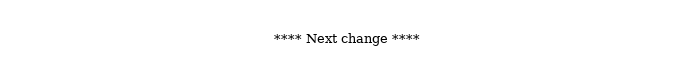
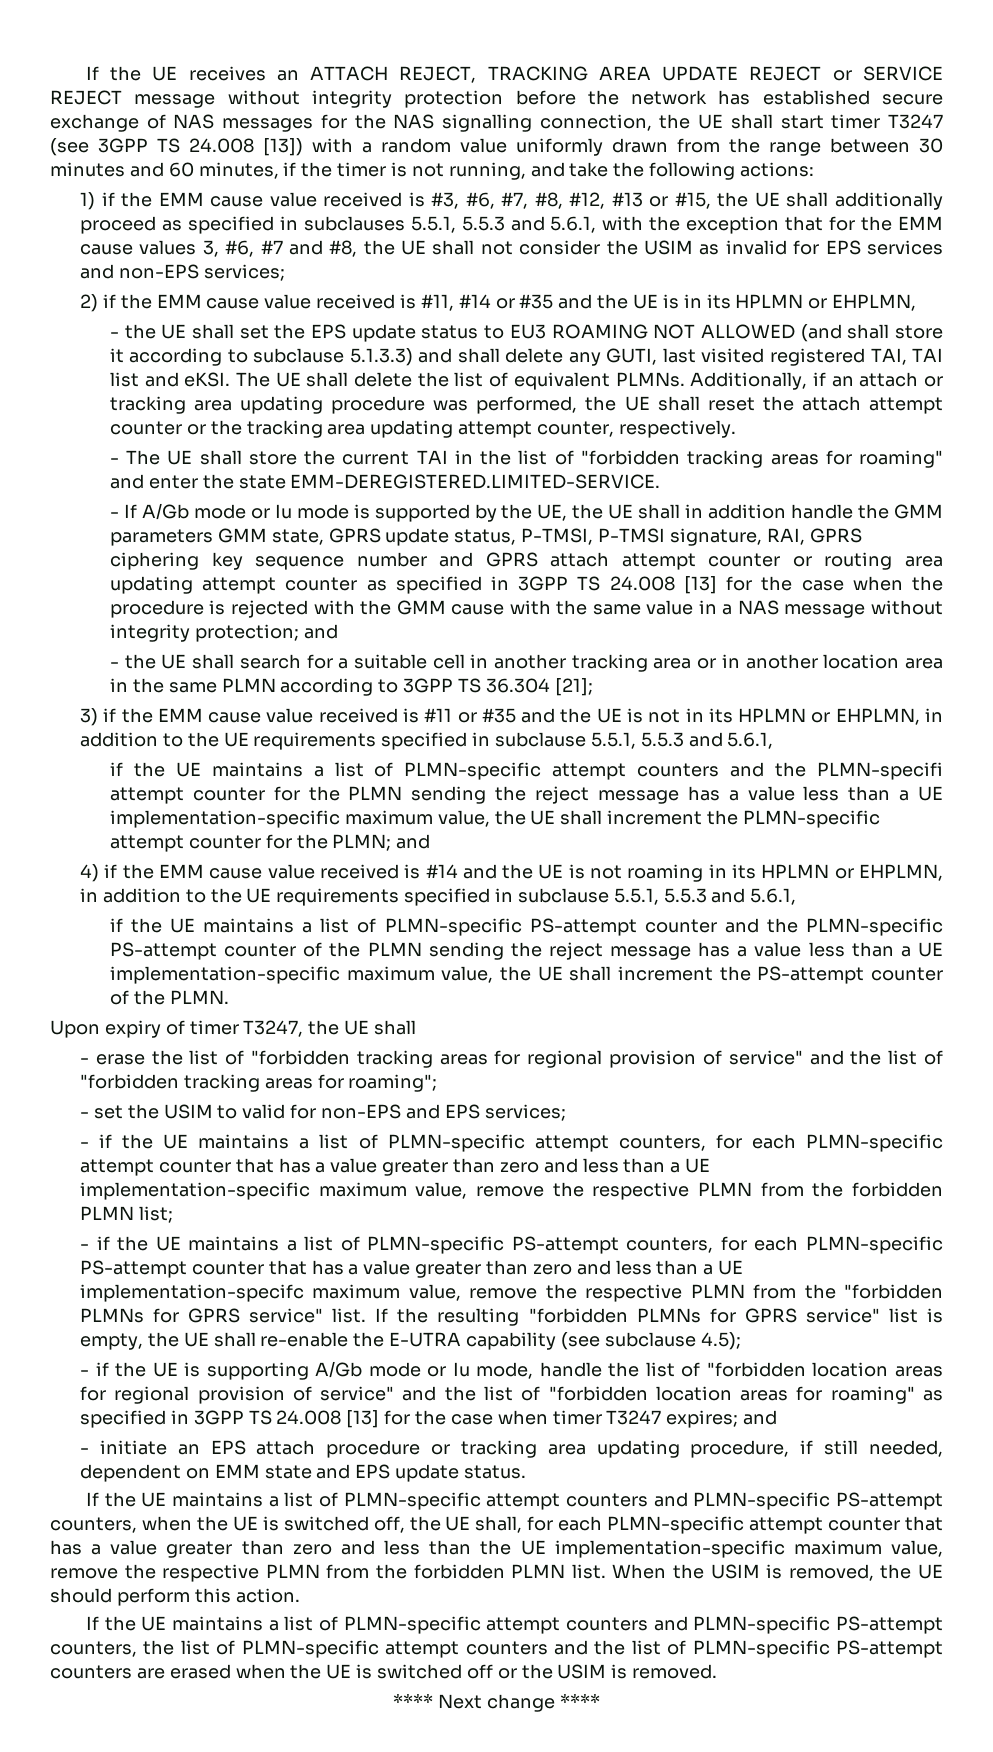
(274, 38) none -> [85,66,943,83] [50,90,943,108] [50,114,943,132] [50,138,943,156] [50,162,815,180] [79,192,943,210] [79,216,943,234] [79,240,944,257] [79,264,285,281] [79,294,917,312] [109,324,943,342] [109,348,943,366] [109,372,943,390] [109,396,944,414] [109,420,736,438] [109,450,943,468] [109,474,661,489] [109,503,944,522] [109,528,862,546] [109,552,943,570] [109,576,943,594] [109,600,943,618] [109,624,338,642] [109,654,943,672] [109,678,593,696] [79,708,943,726] [79,732,774,750] [109,762,943,780] [109,786,943,804] [109,810,880,828] [109,834,431,852] [79,864,943,882] [79,888,797,906] [109,918,943,936] [109,942,943,960] [109,966,943,984] [109,990,229,1005] [50,1020,417,1038] [79,1050,943,1068] [79,1074,438,1092] [79,1104,566,1121] [79,1134,943,1152] [79,1158,711,1176] [79,1182,943,1200] [79,1206,173,1223] [79,1236,943,1254] [79,1260,744,1278] [79,1284,944,1302] [79,1308,944,1326] [79,1332,741,1350] [79,1361,943,1380] [79,1386,943,1404] [79,1410,778,1428] [79,1440,944,1458] [79,1464,526,1482] [85,1492,944,1510] [50,1516,943,1534] [50,1540,943,1558] [50,1564,944,1582] [50,1588,300,1606] [85,1616,944,1634] [50,1640,943,1658] [50,1664,718,1679] If the UE receives an ATTACH REJECT, TRACKING AREA UPDATE REJECT or SERVICE REJECT message without integrity protection before the network has established secure exchange of NAS messages for the NAS signalling connection, the UE shall start timer T3247 (see 3GPP TS 24.008 [13]) with a random value uniformly drawn from the range between 30 minutes and 60 minutes, if the timer is not running, and take the following actions: // 1) if the EMM cause value received is #3, #6, #7, #8, #12, #13 or #15, the UE shall additionally proceed as specified in subclauses 5.5.1, 5.5.3 and 5.6.1, with the exception that for the EMM cause values 3, #6, #7 and #8, the UE shall not consider the USIM as invalid for EPS services and non-EPS services; // 2) if the EMM cause value received is #11, #14 or #35 and the UE is in its HPLMN or EHPLMN, // - the UE shall set the EPS update status to EU3 ROAMING NOT ALLOWED (and shall store it according to subclause 5.1.3.3) and shall delete any GUTI, last visited registered TAI, TAI list and eKSI. The UE shall delete the list of equivalent PLMNs. Additionally, if an attach or tracking area updating procedure was performed, the UE shall reset the attach attempt counter or the tracking area updating attempt counter, respectively. // - The UE shall store the current TAI in the list of "forbidden tracking areas for roaming" and enter the state EMM-DEREGISTERED.LIMITED-SERVICE. // - If A/Gb mode or Iu mode is supported by the UE, the UE shall in addition handle the GMM parameters GMM state, GPRS update status, P-TMSI, P-TMSI signature, RAI, GPRS ciphering key sequence number and GPRS attach attempt counter or routing area updating attempt counter as specified in 3GPP TS 24.008 [13] for the case when the procedure is rejected with the GMM cause with the same value in a NAS message without integrity protection; and // - the UE shall search for a suitable cell in another tracking area or in another location area in the same PLMN according to 3GPP TS 36.304 [21]; // 3) if the EMM cause value received is #11 or #35 and the UE is not in its HPLMN or EHPLMN, in addition to the UE requirements specified in subclause 5.5.1, 5.5.3 and 5.6.1, // if the UE maintains a list of PLMN-specific attempt counters and the PLMN-specifi attempt counter for the PLMN sending the reject message has a value less than a UE implementation-specific maximum value, the UE shall increment the PLMN-specific attempt counter for the PLMN; and // 4) if the EMM cause value received is #14 and the UE is not roaming in its HPLMN or EHPLMN, in addition to the UE requirements specified in subclause 5.5.1, 5.5.3 and 5.6.1, // if the UE maintains a list of PLMN-specific PS-attempt counter and the PLMN-specific PS-attempt counter of the PLMN sending the reject message has a value less than a UE implementation-specific maximum value, the UE shall increment the PS-attempt counter of the PLMN. // Upon expiry of timer T3247, the UE shall // - erase the list of "forbidden tracking areas for regional provision of service" and the list of "forbidden tracking areas for roaming"; // - set the USIM to valid for non-EPS and EPS services; // - if the UE maintains a list of PLMN-specific attempt counters, for each PLMN-specific attempt counter that has a value greater than zero and less than a UE implementation-specific maximum value, remove the respective PLMN from the forbidden PLMN list; // - if the UE maintains a list of PLMN-specific PS-attempt counters, for each PLMN-specific PS-attempt counter that has a value greater than zero and less than a UE implementation-specifc maximum value, remove the respective PLMN from the "forbidden PLMNs for GPRS service" list. If the resulting "forbidden PLMNs for GPRS service" list is empty, the UE shall re-enable the E-UTRA capability (see subclause 4.5); // - if the UE is supporting A/Gb mode or Iu mode, handle the list of "forbidden location areas for regional provision of service" and the list of "forbidden location areas for roaming" as specified in 3GPP TS 24.008 [13] for the case when timer T3247 expires; and // - initiate an EPS attach procedure or tracking area updating procedure, if still needed, dependent on EMM state and EPS update status. // If the UE maintains a list of PLMN-specific attempt counters and PLMN-specific PS-attempt counters, when the UE is switched off, the UE shall, for each PLMN-specific attempt counter that has a value greater than zero and less than the UE implementation-specific maximum value, remove the respective PLMN from the forbidden PLMN list. When the USIM is removed, the UE should perform this action. // If the UE maintains a list of PLMN-specific attempt counters and PLMN-specific PS-attempt counters, the list of PLMN-specific attempt counters and the list of PLMN-specific PS-attempt counters are erased when the UE is switched off or the USIM is removed. //

